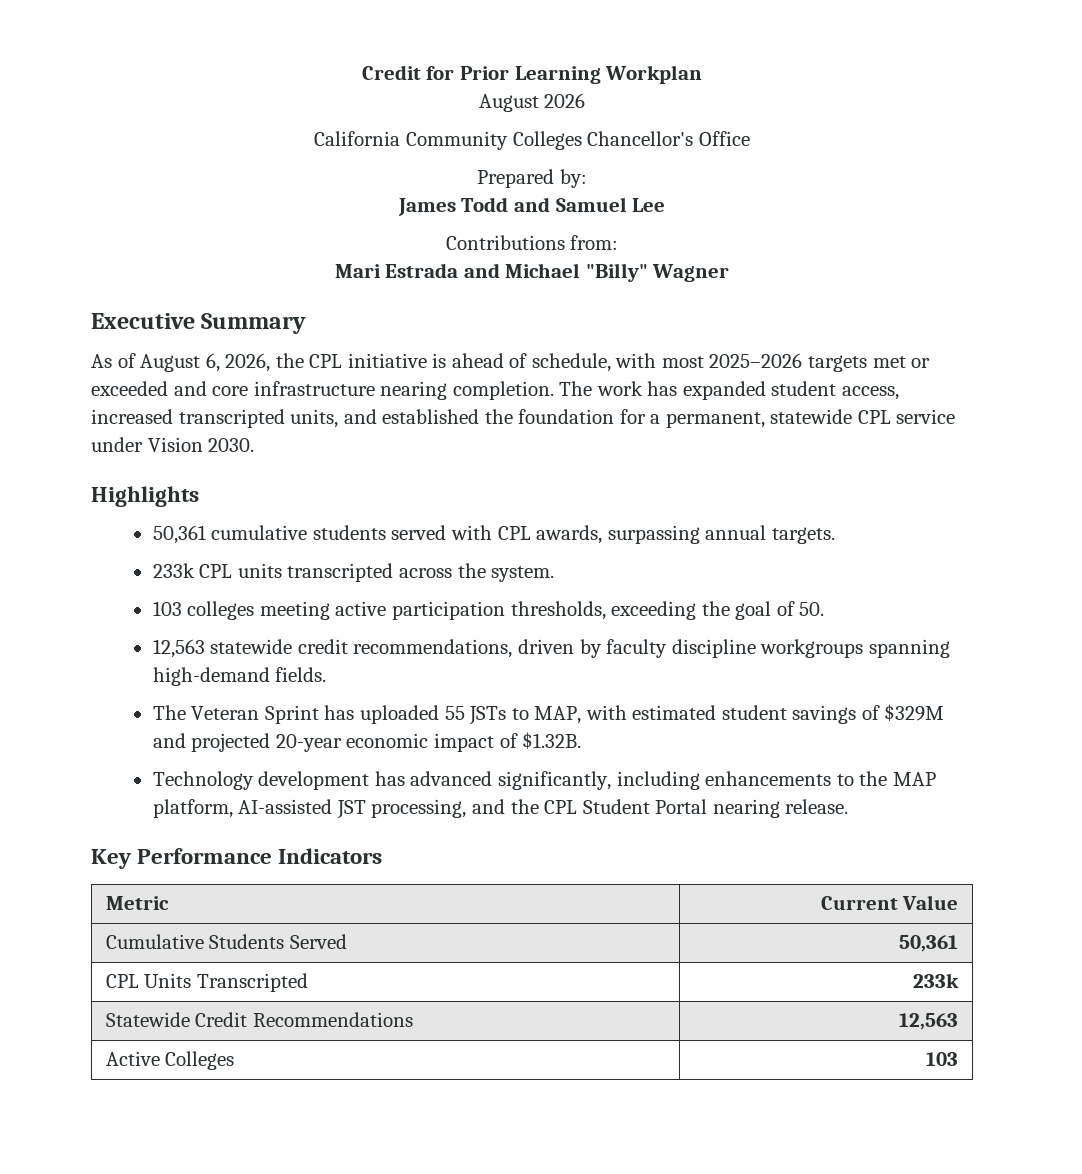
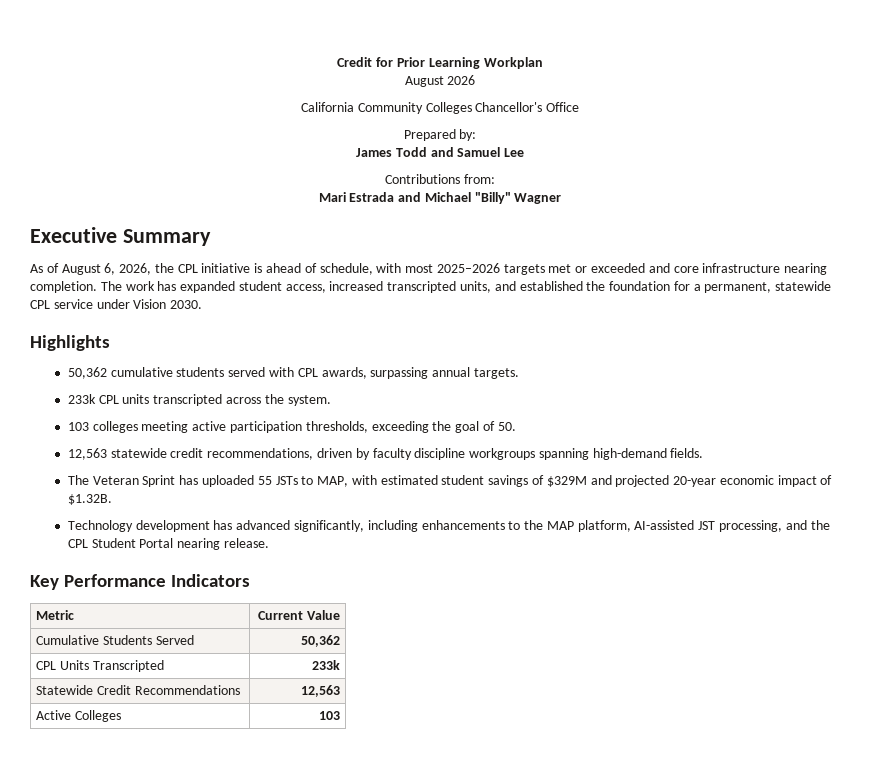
[152,525,206,544] 50,361 -> [67,367,107,379] 50,362
[899,935,959,952] 50,361 -> [300,635,340,647] 50,362

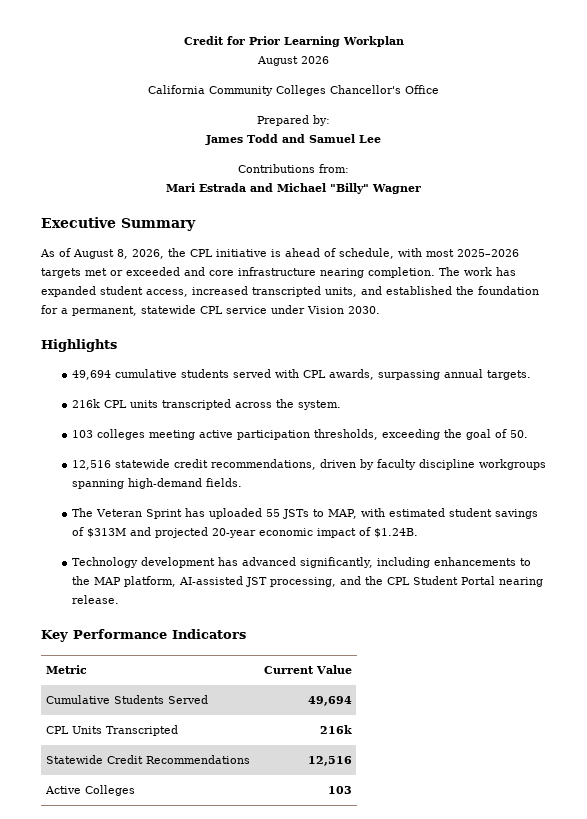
[104,263,116,275] 6, -> [117,249,128,259] 8,
[67,367,107,379] 50,362 -> [71,370,111,380] 49,694
[67,394,96,404] 233k -> [71,399,100,408] 216k
[67,448,107,460] 12,563 -> [71,460,111,470] 12,516
[546,476,587,487] $329M -> [86,528,126,538] $313M
[67,494,112,505] $1.32B. -> [373,528,418,538] $1.24B.
[300,635,340,647] 50,362 -> [307,696,352,706] 49,694
[311,660,340,670] 233k -> [319,725,352,734] 216k
[300,685,340,697] 12,563 -> [307,756,352,766] 12,516

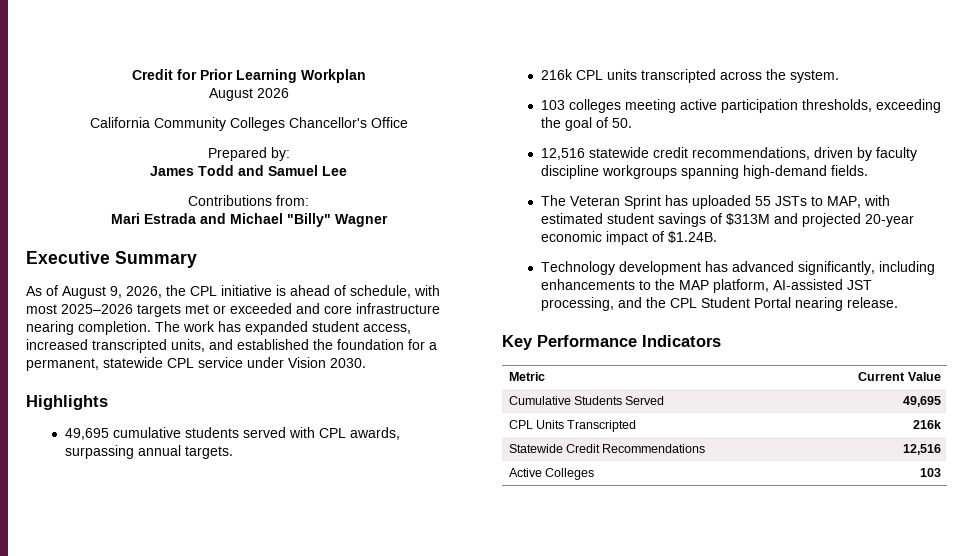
[117,249,128,259] 8, -> [110,286,122,298] 9,
[71,370,111,380] 49,694 -> [64,428,109,440] 49,695
[307,696,352,706] 49,694 -> [902,396,941,407] 49,695

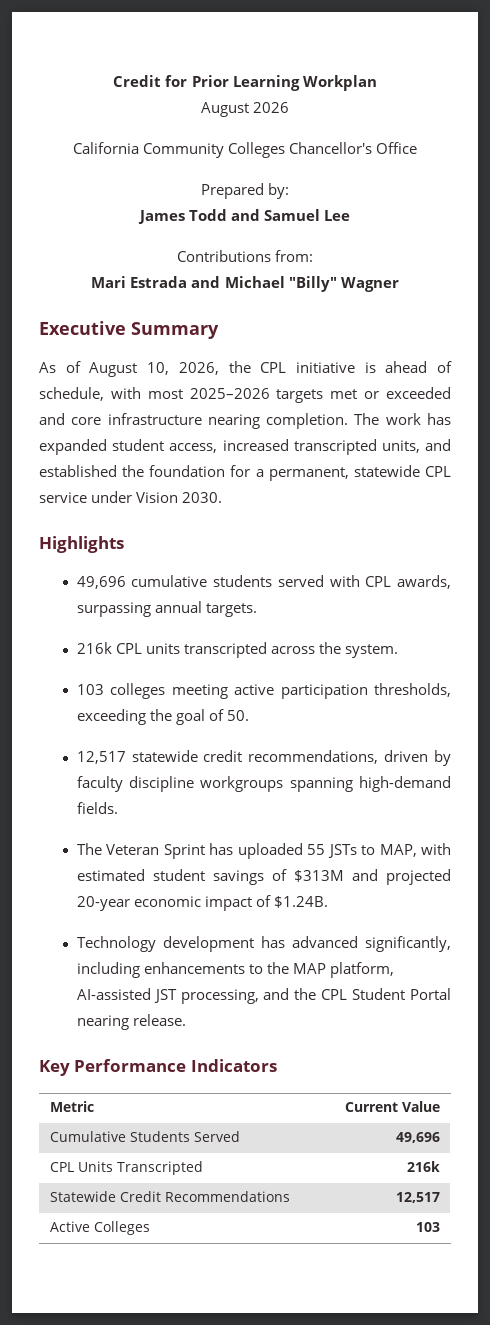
[110,286,122,298] 9, -> [147,362,170,375] 10,
[64,428,109,440] 49,695 -> [76,576,126,589] 49,696
[540,148,585,160] 12,516 -> [76,751,126,764] 12,517
[902,396,941,407] 49,695 -> [395,1132,440,1143] 49,696
[902,444,941,455] 12,516 -> [395,1192,440,1203] 12,517

